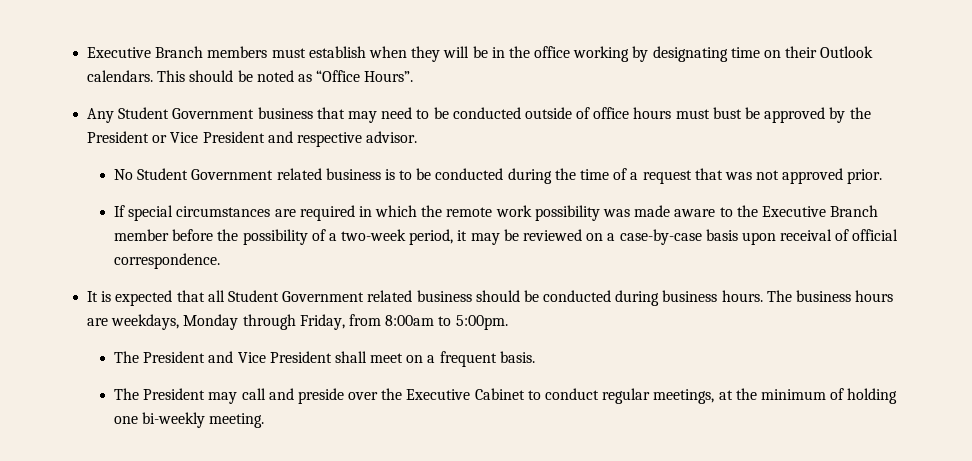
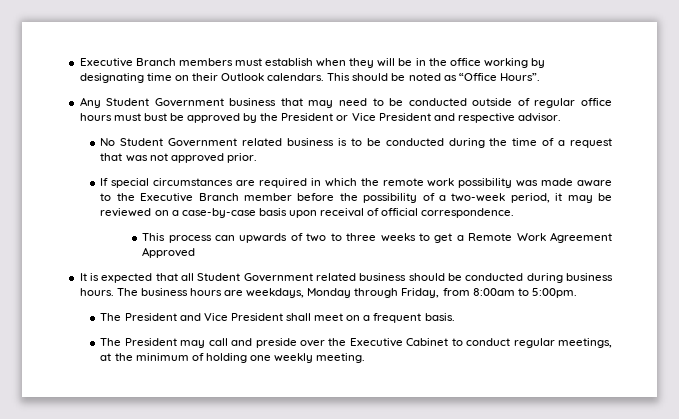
(591, 113) none -> [534,98,576,108] regular
(220, 261) none -> [142,232,612,243] [142,247,196,258] // This process can upwards of two to three weeks to get a Remote Work Agreement Approved
[142,412,206,428] bi-weekly -> [274,353,314,363] weekly

